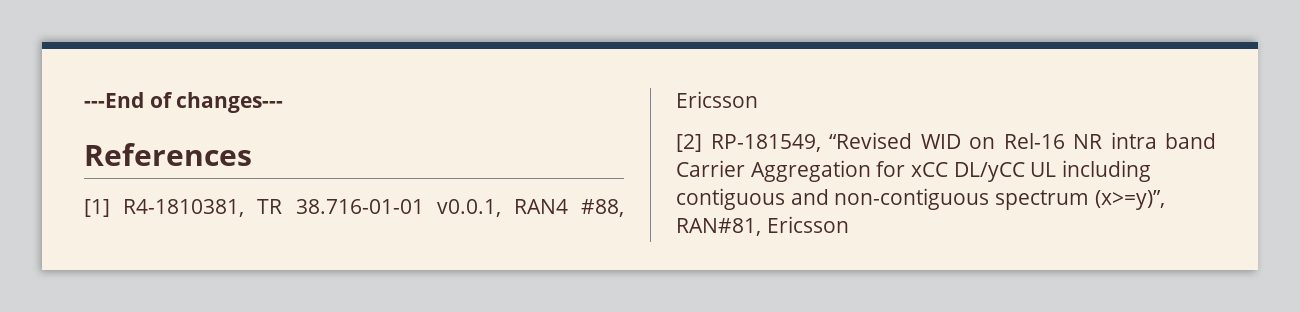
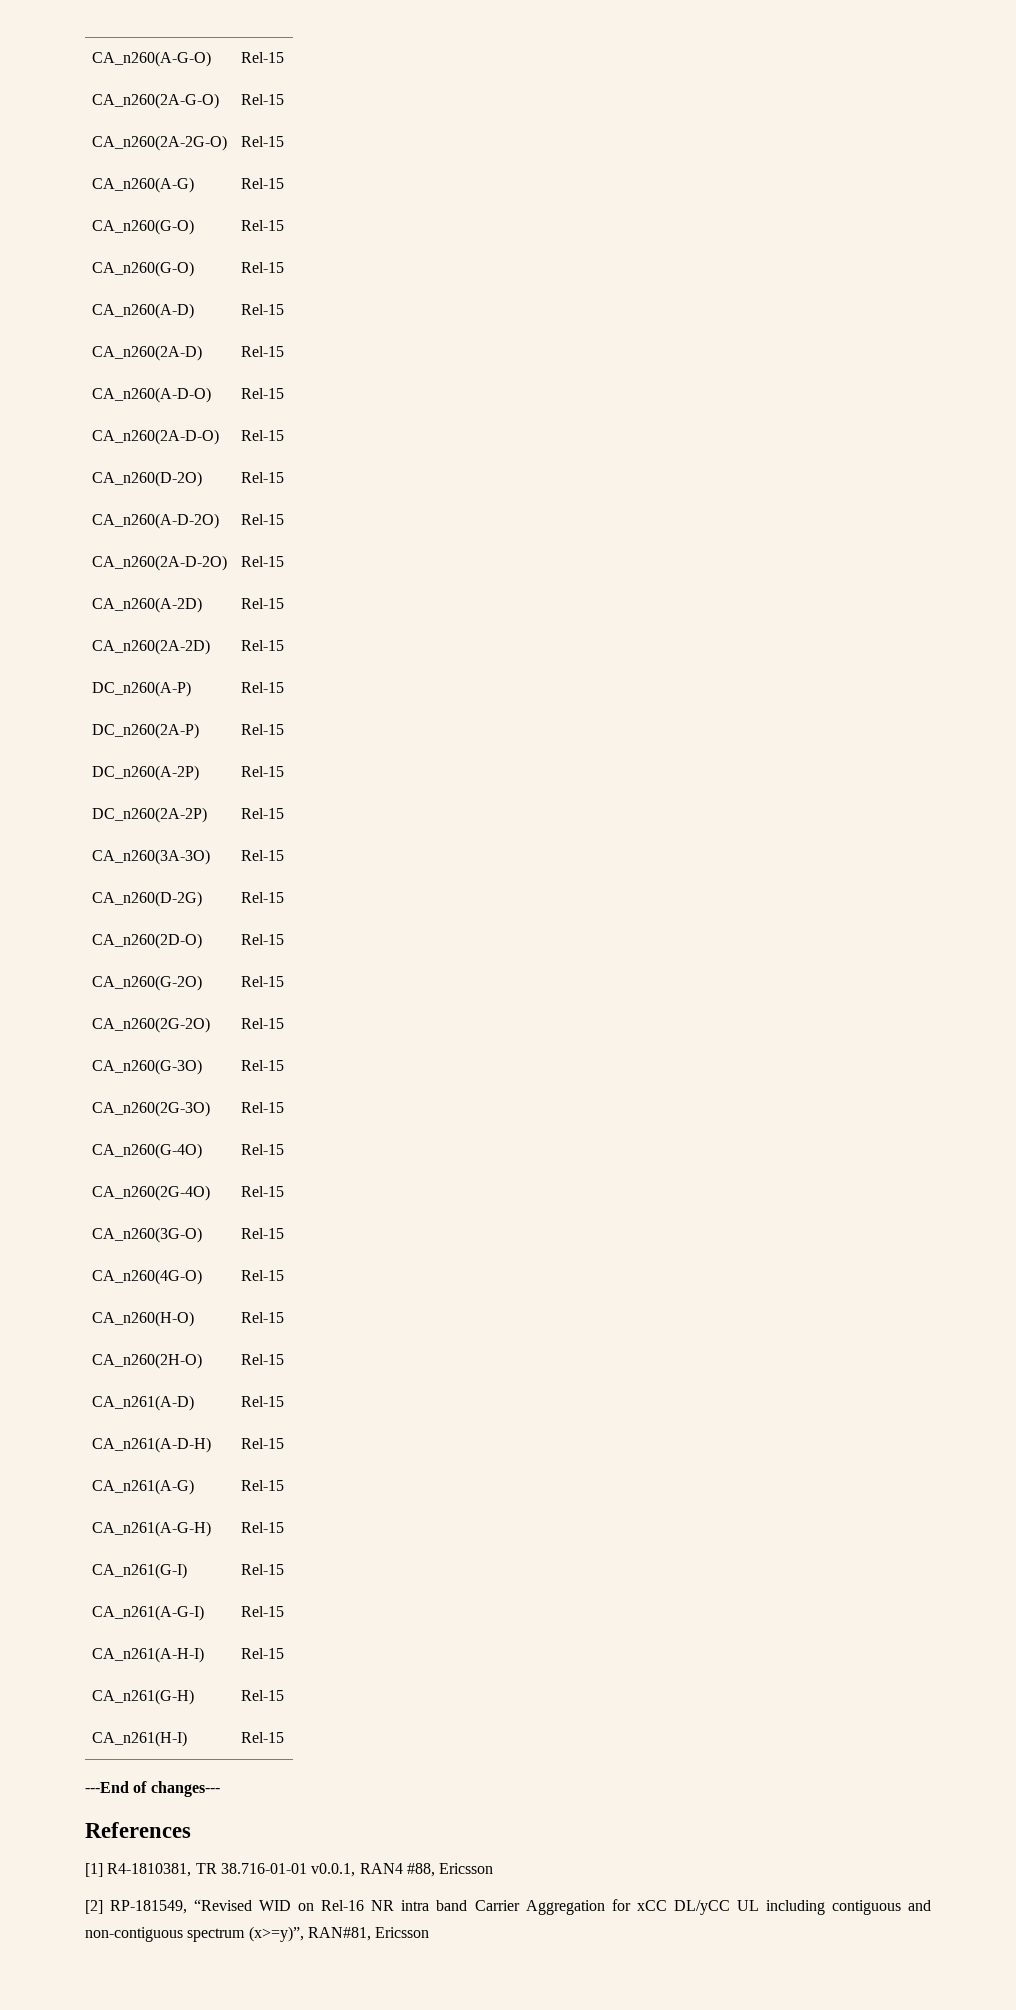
(84, 100) none -> [91,51,211,67] [240,52,284,63] [91,93,219,109] [240,94,284,105] [91,135,227,151] [240,136,284,147] [91,177,194,193] [240,178,284,189] [91,219,194,235] [240,220,284,231] [91,261,194,277] [240,262,284,273] [91,303,194,319] [240,304,284,315] [91,345,202,361] [240,346,284,357] [91,387,211,403] [240,388,284,399] [91,429,219,445] [240,430,284,441] [91,471,202,487] [240,472,284,483] [91,513,219,529] [240,514,284,525] [91,555,227,571] [240,556,284,567] [91,597,202,613] [240,598,284,609] [91,639,210,655] [240,640,284,651] [91,681,191,697] [240,682,284,693] [91,723,199,739] [240,724,284,735] [91,765,199,781] [240,766,284,777] [91,807,207,823] [240,808,284,819] [91,849,210,865] [240,850,284,861] [91,891,202,907] [240,892,284,903] [91,933,202,949] [240,934,284,945] [91,975,202,991] [240,976,284,987] [91,1017,210,1033] [240,1018,284,1029] [91,1059,202,1075] [240,1060,284,1071] [91,1101,210,1117] [240,1102,284,1113] [91,1143,202,1159] [240,1144,284,1155] [91,1185,210,1201] [240,1186,284,1197] [91,1227,202,1243] [240,1228,284,1239] [91,1269,202,1285] [240,1270,284,1281] [91,1311,194,1327] [240,1312,284,1323] [91,1353,202,1369] [240,1354,284,1365] [91,1395,194,1411] [240,1396,284,1407] [91,1437,211,1453] [240,1438,284,1449] [91,1479,194,1495] [240,1480,284,1491] [91,1521,211,1537] [240,1522,284,1533] [91,1563,187,1579] [240,1564,284,1575] [91,1605,204,1621] [240,1606,284,1617] [91,1647,204,1663] [240,1648,284,1659] [91,1689,194,1705] [240,1690,284,1701] [91,1731,187,1747] [240,1732,284,1743] CA_n260(A-G-O) | Rel-15 // CA_n260(2A-G-O) | Rel-15 // CA_n260(2A-2G-O) | Rel-15 // CA_n260(A-G) | Rel-15 // CA_n260(G-O) | Rel-15 // CA_n260(G-O) | Rel-15 // CA_n260(A-D) | Rel-15 // CA_n260(2A-D) | Rel-15 // CA_n260(A-D-O) | Rel-15 // CA_n260(2A-D-O) | Rel-15 // CA_n260(D-2O) | Rel-15 // CA_n260(A-D-2O) | Rel-15 // CA_n260(2A-D-2O) | Rel-15 // CA_n260(A-2D) | Rel-15 // CA_n260(2A-2D) | Rel-15 // DC_n260(A-P) | Rel-15 // DC_n260(2A-P) | Rel-15 // DC_n260(A-2P) | Rel-15 // DC_n260(2A-2P) | Rel-15 // CA_n260(3A-3O) | Rel-15 // CA_n260(D-2G) | Rel-15 // CA_n260(2D-O) | Rel-15 // CA_n260(G-2O) | Rel-15 // CA_n260(2G-2O) | Rel-15 // CA_n260(G-3O) | Rel-15 // CA_n260(2G-3O) | Rel-15 // CA_n260(G-4O) | Rel-15 // CA_n260(2G-4O) | Rel-15 // CA_n260(3G-O) | Rel-15 // CA_n260(4G-O) | Rel-15 // CA_n260(H-O) | Rel-15 // CA_n260(2H-O) | Rel-15 // CA_n261(A-D) | Rel-15 // CA_n261(A-D-H) | Rel-15 // CA_n261(A-G) | Rel-15 // CA_n261(A-G-H) | Rel-15 // CA_n261(G-I) | Rel-15 // CA_n261(A-G-I) | Rel-15 // CA_n261(A-H-I) | Rel-15 // CA_n261(G-H) | Rel-15 // CA_n261(H-I) | Rel-15 //

